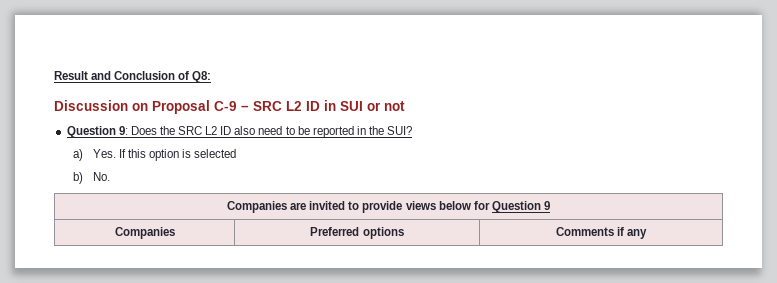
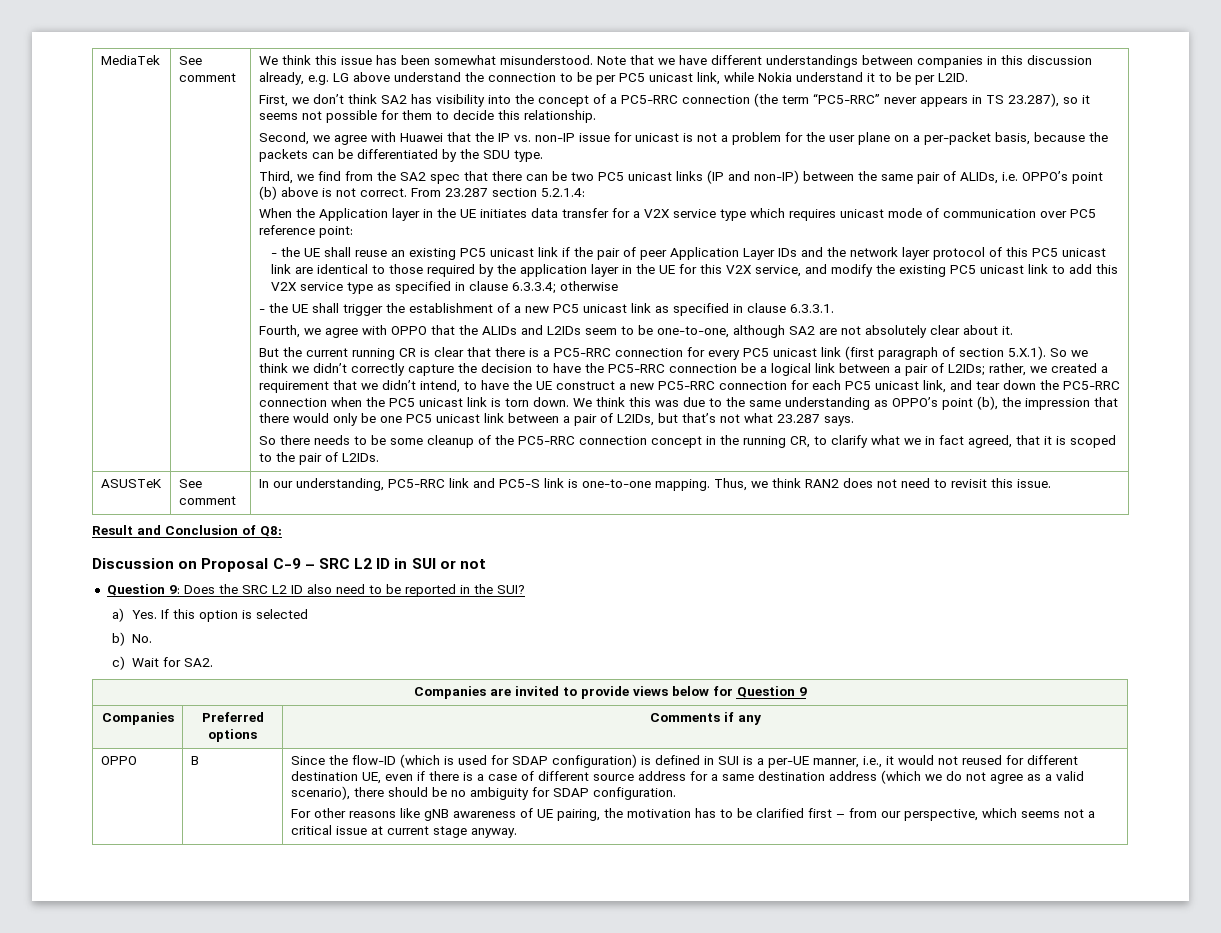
(54, 75) none -> [100,55,160,65] [178,56,202,65] [178,73,236,82] [258,55,1092,68] [258,72,968,85] [258,93,1090,107] [258,110,596,123] [258,132,1108,145] [258,149,543,162] [258,170,1103,184] [258,186,585,200] [258,208,1096,221] [258,225,353,238] [270,247,1106,260] [270,264,1118,277] [270,281,618,294] [258,303,834,316] [258,325,1013,338] [258,346,1088,360] [258,363,1108,376] [258,380,1120,393] [258,396,1118,410] [258,413,854,426] [258,435,1116,448] [258,452,379,465] [100,479,162,488] [178,479,202,488] [178,496,236,505] [258,478,1051,491] MediaTek | See comment | We think this issue has been somewhat misunderstood. Note that we have different understandings between companies in this discussion already, e.g. LG above understand the connection to be per PC5 unicast link, while Nokia understand it to be per L2ID. // First, we don’t think SA2 has visibility into the concept of a PC5-RRC connection (the term “PC5-RRC” never appears in TS 23.287), so it seems not possible for them to decide this relationship. // Second, we agree with Huawei that the IP vs. non-IP issue for unicast is not a problem for the user plane on a per-packet basis, because the packets can be differentiated by the SDU type. // Third, we find from the SA2 spec that there can be two PC5 unicast links (IP and non-IP) between the same pair of ALIDs, i.e. OPPO’s point (b) above is not correct. From 23.287 section 5.2.1.4: // When the Application layer in the UE initiates data transfer for a V2X service type which requires unicast mode of communication over PC5 reference point: // - the UE shall reuse an existing PC5 unicast link if the pair of peer Application Layer IDs and the network layer protocol of this PC5 unicast link are identical to those required by the application layer in the UE for this V2X service, and modify the existing PC5 unicast link to add this V2X service type as specified in clause 6.3.3.4; otherwise // - the UE shall trigger the establishment of a new PC5 unicast link as specified in clause 6.3.3.1. // Fourth, we agree with OPPO that the ALIDs and L2IDs seem to be one-to-one, although SA2 are not absolutely clear about it. // But the current running CR is clear that there is a PC5-RRC connection for every PC5 unicast link (first paragraph of section 5.X.1). So we think we didn’t correctly capture the decision to have the PC5-RRC connection be a logical link between a pair of L2IDs; rather, we created a requirement that we didn’t intend, to have the UE construct a new PC5-RRC connection for each PC5 unicast link, and tear down the PC5-RRC connection when the PC5 unicast link is torn down. We think this was due to the same understanding as OPPO’s point (b), the impression that there would only be one PC5 unicast link between a pair of L2IDs, but that’s not what 23.287 says. // So there needs to be some cleanup of the PC5-RRC connection concept in the running CR, to clarify what we in fact agreed, that it is scoped to the pair of L2IDs. // ASUSTeK | See comment | In our understanding, PC5-RRC link and PC5-S link is one-to-one mapping. Thus, we think RAN2 does not need to revisit this issue. //
(110, 176) none -> [111,656,213,670] // c) Wait for SA2.
(648, 234) none -> [100,756,137,765] [190,756,199,765] [290,754,1078,768] [290,770,1084,784] [290,786,676,800] [290,808,1095,821] [290,825,517,838] // OPPO | B | Since the flow-ID (which is used for SDAP configuration) is defined in SUI is a per-UE manner, i.e., it would not reused for different destination UE, even if there is a case of different source address for a same destination address (which we do not agree as a valid scenario), there should be no ambiguity for SDAP configuration. // For other reasons like gNB awareness of UE pairing, the motivation has to be clarified first – from our perspective, which seems not a critical issue at current stage anyway.

